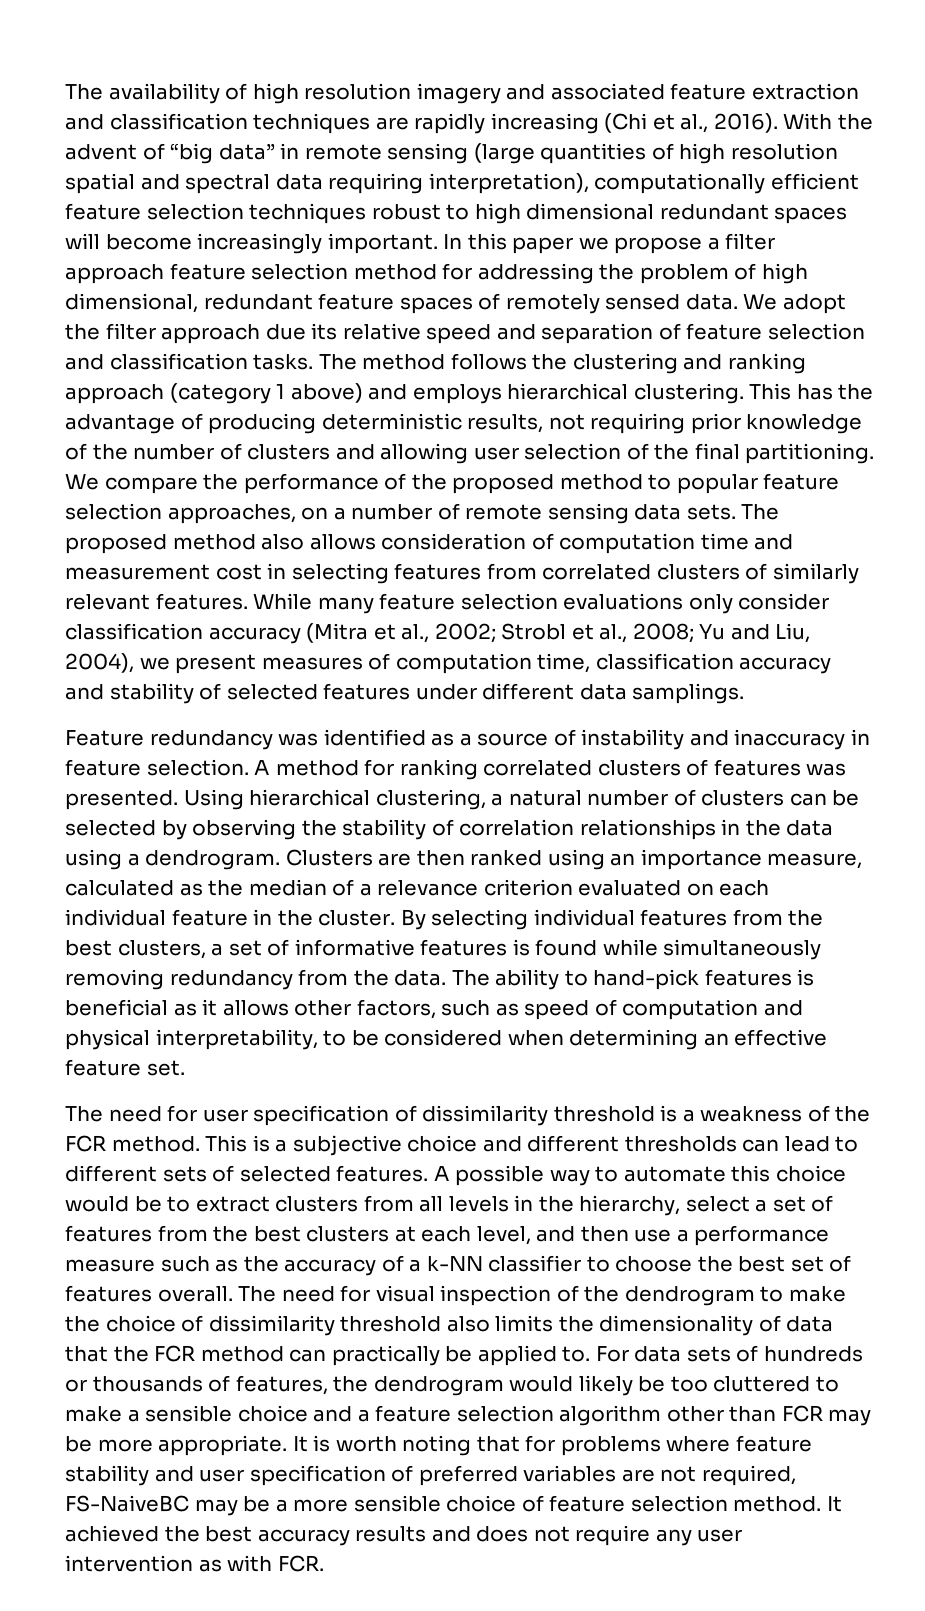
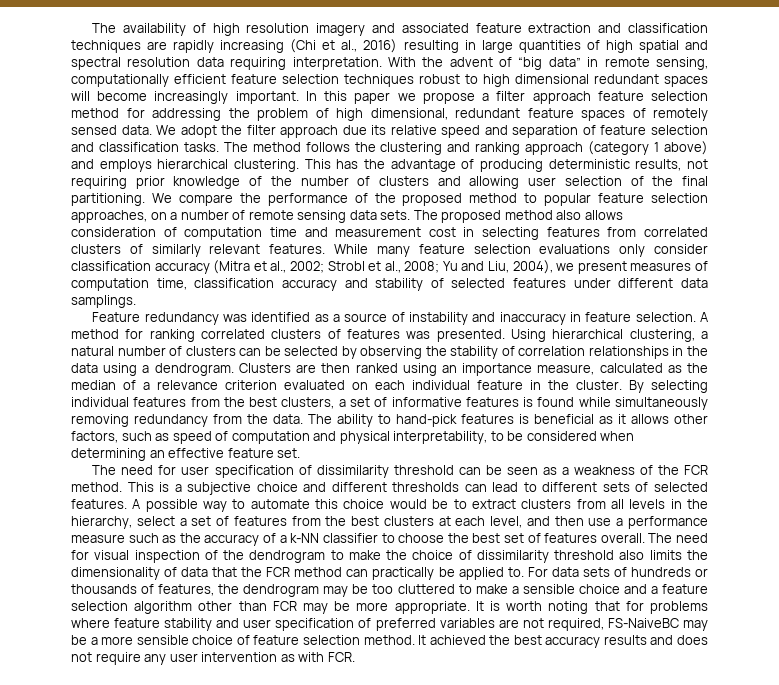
[713,113,778,133] 2016). -> [363,39,709,53] [71,57,382,70] 2016) resulting in large quantities of high spatial and spectral resolution data requiring interpretation.
[387,143,838,164] [65,173,589,194] sensing (large quantities of high resolution spatial and spectral data requiring interpretation), -> [655,57,708,70] sensing,
[660,1105,678,1122] is -> [458,465,557,475] can be seen as
[509,1375,633,1396] would likely -> [323,586,349,597] may

